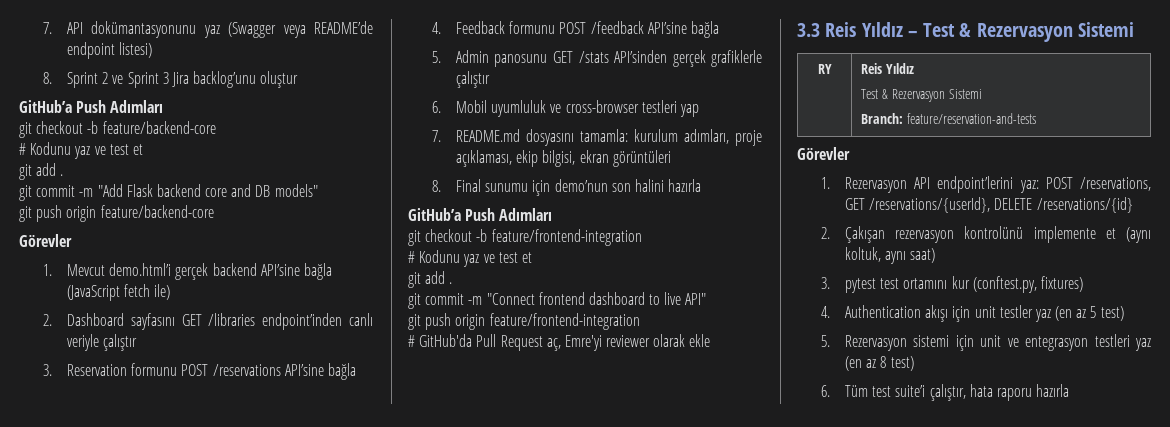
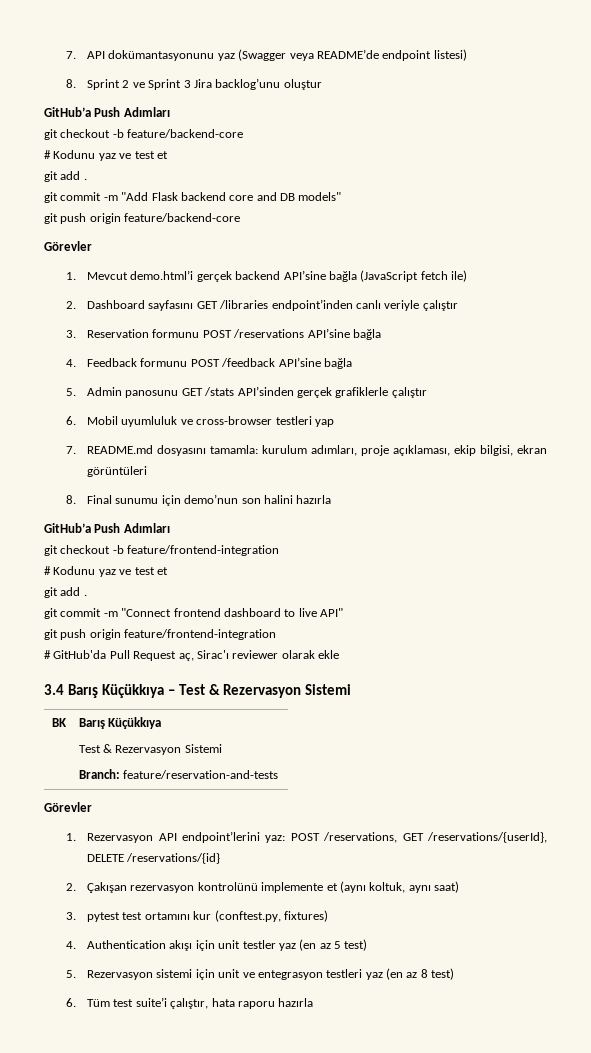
[564,335,602,351] Emre'yi -> [196,650,229,659] Sirac'ı
[797,22,903,37] 3.3 Reis Yıldız -> [44,684,164,698] 3.4 Barış Küçükkıya
[817,64,832,74] [861,63,915,74] RY | Reis Yıldız -> [51,718,67,727] [78,717,162,729] BK | Barış Küçükkıya

